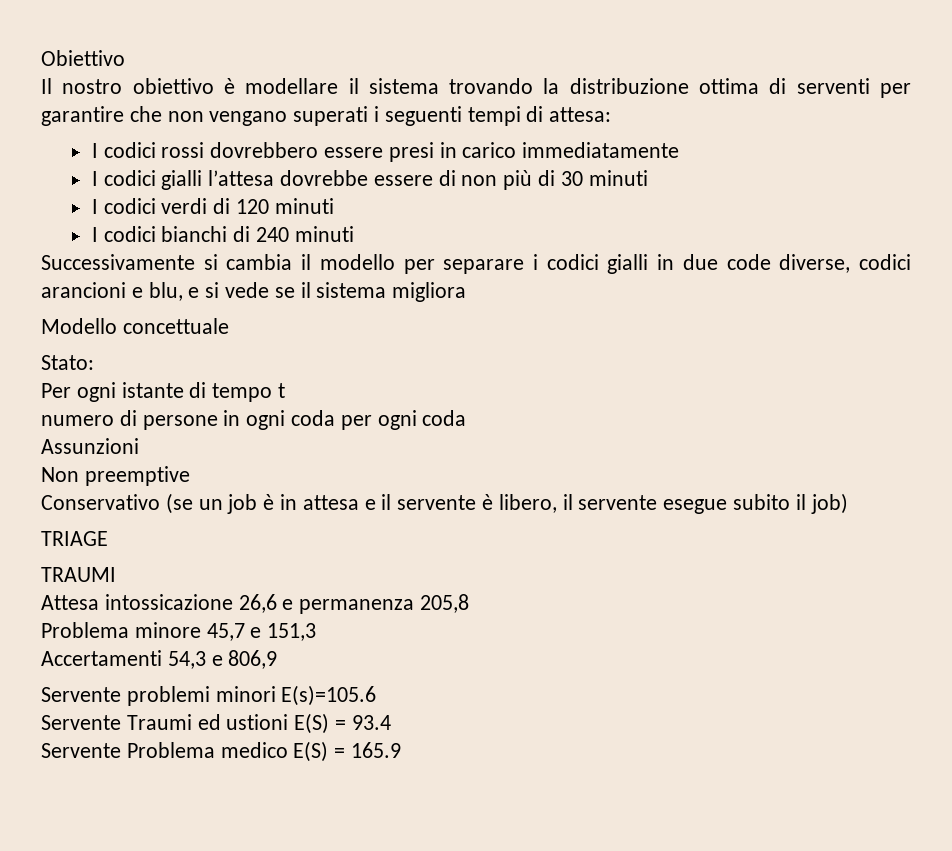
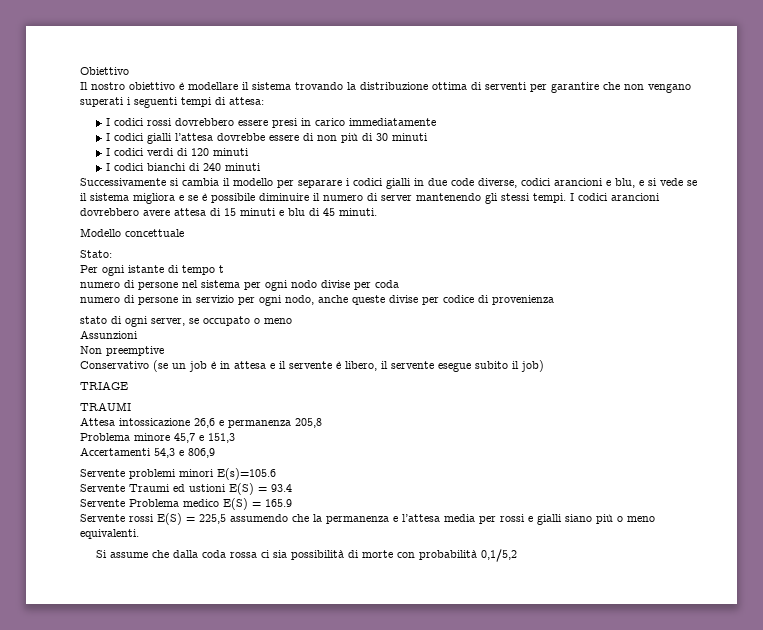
(467, 292) none -> [179,193,660,204] [80,208,377,216] e se è possibile diminuire il numero di server mantenendo gli stessi tempi. I codici arancioni dovrebbero avere attesa di 15 minuti e blu di 45 minuti.
[223,410,467,430] in ogni coda per ogni coda -> [182,280,399,291] [80,295,554,306] [80,316,292,327] nel sistema per ogni nodo divise per coda // numero di persone in servizio per ogni nodo, anche queste divise per codice di provenienza // stato di ogni server, se occupato o meno
(402, 750) none -> [80,513,655,525] [80,529,139,539] [95,549,517,562] // Servente rossi E(S) = 225,5 assumendo che la permanenza e l’attesa media per rossi e gialli siano più o meno equivalenti. // Si assume che dalla coda rossa ci sia possibilità di morte con probabilità 0,1/5,2

